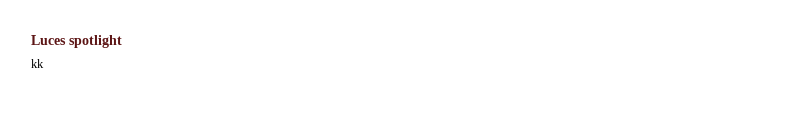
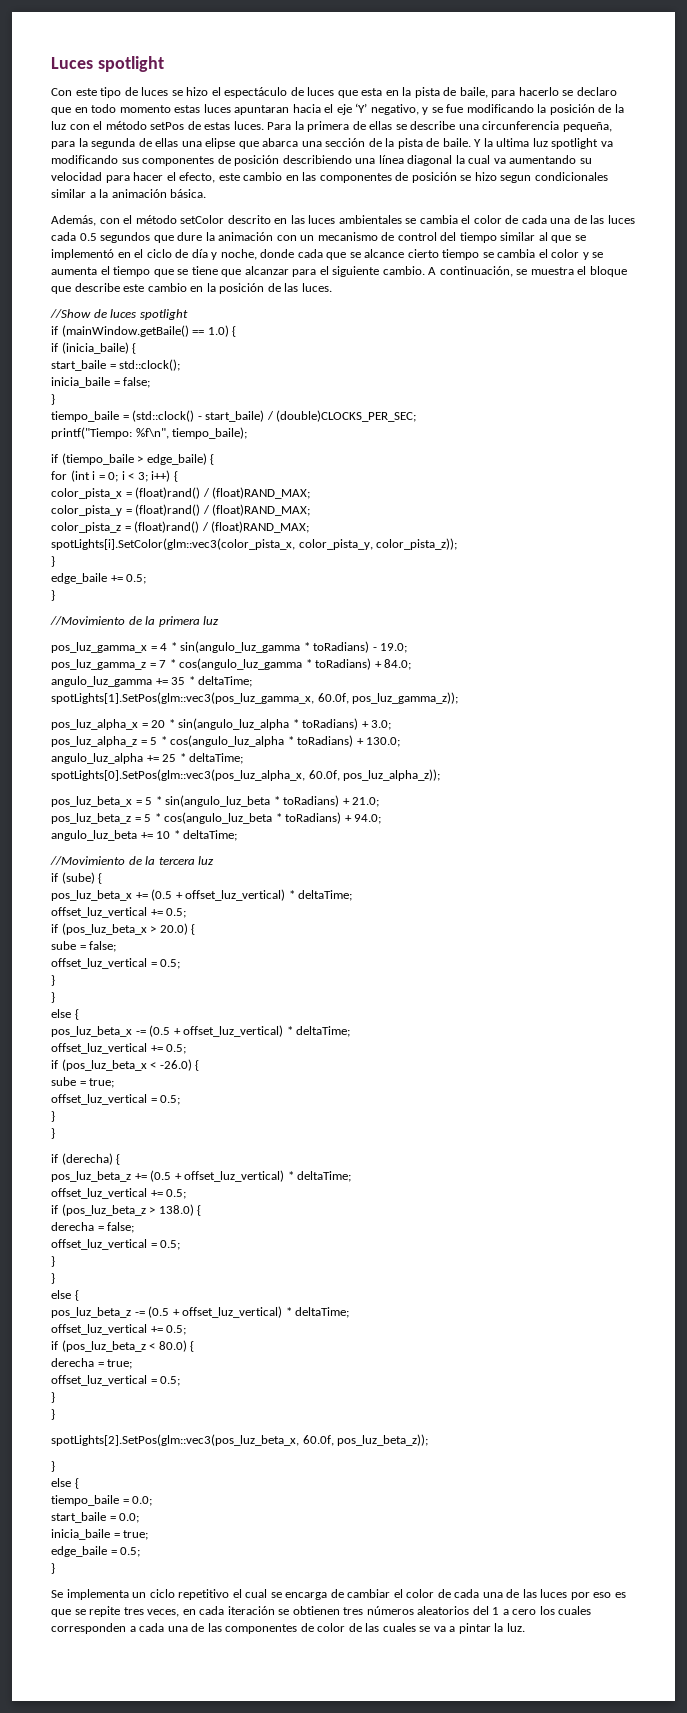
[31,59,44,68] kk -> [51,87,617,98] [51,103,624,115] [51,121,612,132] [51,138,613,149] [51,155,592,166] [51,172,608,183] [51,189,207,198] [51,215,635,226] [51,232,586,243] [51,249,604,260] [51,266,627,277] [51,283,332,294] [50,309,188,320] [51,325,237,337] [51,342,137,354] [51,359,181,371] [51,377,151,388] [51,394,55,405] [51,410,417,422] [51,427,248,439] [51,453,215,465] [51,470,178,482] [51,487,311,499] [51,504,311,516] [51,521,310,533] [51,538,458,550] [51,556,55,567] [51,573,147,584] [51,590,55,601] [50,616,220,627] [51,641,408,653] [51,658,412,670] [51,676,253,687] [51,692,459,704] [51,718,392,730] [51,735,401,747] [51,753,244,764] [51,769,441,781] [51,795,380,807] [51,812,382,824] [51,830,238,841] [50,856,215,865] [51,872,103,884] [51,889,353,901] [51,907,187,918] [51,923,196,935] [51,941,117,952] [51,958,181,969] [51,975,55,986] [51,992,55,1003] [51,1009,79,1020] [51,1025,351,1037] [51,1043,187,1054] [51,1059,200,1071] [51,1077,115,1088] [51,1094,181,1105] [51,1111,55,1122] [51,1128,55,1139] [51,1153,121,1165] [51,1170,352,1182] [51,1188,187,1199] [51,1204,202,1216] [51,1222,135,1233] [51,1239,181,1250] [51,1256,55,1267] [51,1273,55,1284] [51,1290,79,1301] [51,1306,350,1318] [51,1324,187,1335] [51,1340,195,1352] [51,1358,133,1369] [51,1375,181,1386] [51,1392,55,1403] [51,1409,55,1420] [51,1434,429,1446] [51,1461,55,1472] [51,1478,79,1489] [51,1495,153,1506] [51,1512,140,1523] [51,1529,149,1540] [51,1546,141,1557] [51,1563,55,1574] [51,1589,626,1600] [51,1606,592,1617] [51,1623,525,1634] Con este tipo de luces se hizo el espectáculo de luces que esta en la pista de baile, para hacerlo se declaro que en todo momento estas luces apuntaran hacia el eje ‘Y’ negativo, y se fue modificando la posición de la luz con el método setPos de estas luces. Para la primera de ellas se describe una circunferencia pequeña, para la segunda de ellas una elipse que abarca una sección de la pista de baile. Y la ultima luz spotlight va modificando sus componentes de posición describiendo una línea diagonal la cual va aumentando su velocidad para hacer el efecto, este cambio en las componentes de posición se hizo segun condicionales similar a la animación básica. // Además, con el método setColor descrito en las luces ambientales se cambia el color de cada una de las luces cada 0.5 segundos que dure la animación con un mecanismo de control del tiempo similar al que se implementó en el ciclo de día y noche, donde cada que se alcance cierto tiempo se cambia el color y se aumenta el tiempo que se tiene que alcanzar para el siguiente cambio. A continuación, se muestra el bloque que describe este cambio en la posición de las luces. // //Show de luces spotlight // if (mainWindow.getBaile() == 1.0) { // if (inicia_baile) { // start_baile = std::clock(); // inicia_baile = false; // } // tiempo_baile = (std::clock() - start_baile) / (double)CLOCKS_PER_SEC; // printf("Tiempo: %f\n", tiempo_baile); // if (tiempo_baile > edge_baile) { // for (int i = 0; i < 3; i++) { // color_pista_x = (float)rand() / (float)RAND_MAX; // color_pista_y = (float)rand() / (float)RAND_MAX; // color_pista_z = (float)rand() / (float)RAND_MAX; // spotLights[i].SetColor(glm::vec3(color_pista_x, color_pista_y, color_pista_z)); // } // edge_baile += 0.5; // } // //Movimiento de la primera luz // pos_luz_gamma_x = 4 * sin(angulo_luz_gamma * toRadians) - 19.0; // pos_luz_gamma_z = 7 * cos(angulo_luz_gamma * toRadians) + 84.0; // angulo_luz_gamma += 35 * deltaTime; // spotLights[1].SetPos(glm::vec3(pos_luz_gamma_x, 60.0f, pos_luz_gamma_z)); // pos_luz_alpha_x = 20 * sin(angulo_luz_alpha * toRadians) + 3.0; // pos_luz_alpha_z = 5 * cos(angulo_luz_alpha * toRadians) + 130.0; // angulo_luz_alpha += 25 * deltaTime; // spotLights[0].SetPos(glm::vec3(pos_luz_alpha_x, 60.0f, pos_luz_alpha_z)); // pos_luz_beta_x = 5 * sin(angulo_luz_beta * toRadians) + 21.0; // pos_luz_beta_z = 5 * cos(angulo_luz_beta * toRadians) + 94.0; // angulo_luz_beta += 10 * deltaTime; // //Movimiento de la tercera luz // if (sube) { // pos_luz_beta_x += (0.5 + offset_luz_vertical) * deltaTime; // offset_luz_vertical += 0.5; // if (pos_luz_beta_x > 20.0) { // sube = false; // offset_luz_vertical = 0.5; // } // } // else { // pos_luz_beta_x -= (0.5 + offset_luz_vertical) * deltaTime; // offset_luz_vertical += 0.5; // if (pos_luz_beta_x < -26.0) { // sube = true; // offset_luz_vertical = 0.5; // } // } // if (derecha) { // pos_luz_beta_z += (0.5 + offset_luz_vertical) * deltaTime; // offset_luz_vertical += 0.5; // if (pos_luz_beta_z > 138.0) { // derecha = false; // offset_luz_vertical = 0.5; // } // } // else { // pos_luz_beta_z -= (0.5 + offset_luz_vertical) * deltaTime; // offset_luz_vertical += 0.5; // if (pos_luz_beta_z < 80.0) { // derecha = true; // offset_luz_vertical = 0.5; // } // } // spotLights[2].SetPos(glm::vec3(pos_luz_beta_x, 60.0f, pos_luz_beta_z)); // } // else { // tiempo_baile = 0.0; // start_baile = 0.0; // inicia_baile = true; // edge_baile = 0.5; // } // Se implementa un ciclo repetitivo el cual se encarga de cambiar el color de cada una de las luces por eso es que se repite tres veces, en cada iteración se obtienen tres números aleatorios del 1 a cero los cuales corresponden a cada una de las componentes de color de las cuales se va a pintar la luz.

